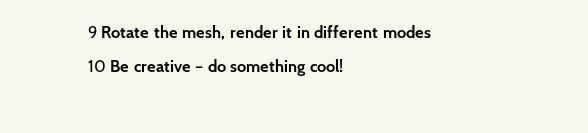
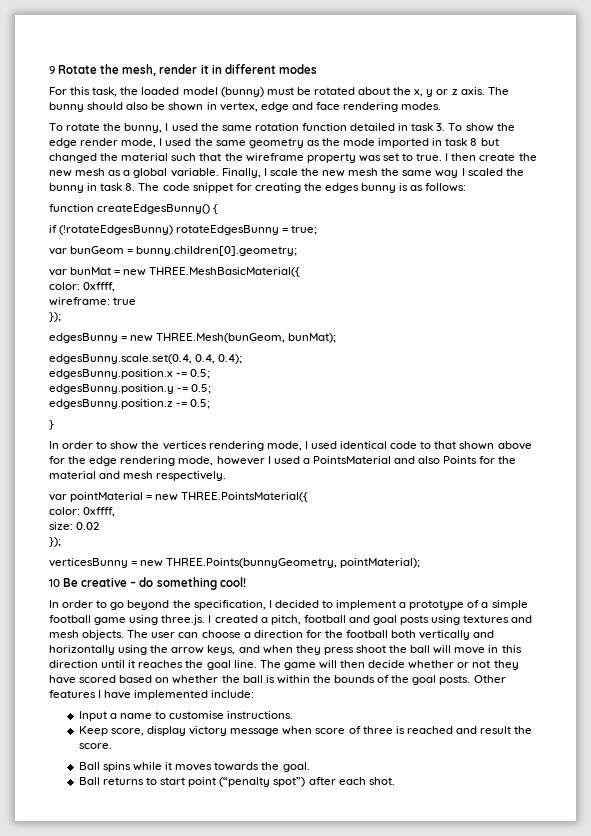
(431, 31) none -> [49,87,509,97] [49,102,442,112] [49,123,515,133] [49,138,499,148] [49,153,537,163] [49,168,524,178] [49,183,467,193] [49,204,219,214] [49,225,318,235] [49,246,298,256] [49,267,301,277] [49,282,116,292] [49,297,137,306] [49,312,61,322] [49,333,337,343] [49,354,243,364] [49,369,211,379] [49,384,212,394] [49,399,211,409] [49,420,54,430] [49,441,532,451] [49,456,517,466] [49,471,227,481] [49,492,309,502] [49,507,116,517] [49,522,100,530] [49,537,61,547] [49,558,421,568] // For this task, the loaded model (bunny) must be rotated about the x, y or z axis. The bunny should also be shown in vertex, edge and face rendering modes. // To rotate the bunny, I used the same rotation function detailed in task 3. To show the edge render mode, I used the same geometry as the mode imported in task 8 but changed the material such that the wireframe property was set to true. I then create the new mesh as a global variable. Finally, I scale the new mesh the same way I scaled the bunny in task 8. The code snippet for creating the edges bunny is as follows: // function createEdgesBunny() { // if (!rotateEdgesBunny) rotateEdgesBunny = true; // var bunGeom = bunny.children[0].geometry; // var bunMat = new THREE.MeshBasicMaterial({ // color: 0xffff, // wireframe: true // }); // edgesBunny = new THREE.Mesh(bunGeom, bunMat); // edgesBunny.scale.set(0.4, 0.4, 0.4); // edgesBunny.position.x -= 0.5; // edgesBunny.position.y -= 0.5; // edgesBunny.position.z -= 0.5; // } // In order to show the vertices rendering mode, I used identical code to that shown above for the edge rendering mode, however I used a PointsMaterial and also Points for the material and mesh respectively. // var pointMaterial = new THREE.PointsMaterial({ // color: 0xffff, // size: 0.02 // }); // verticesBunny = new THREE.Points(bunnyGeometry, pointMaterial);
(343, 65) none -> [49,600,528,610] [49,615,533,625] [49,630,495,640] [49,645,522,655] [49,660,519,670] [49,675,506,685] [49,690,255,700] [78,711,294,721] [78,726,533,736] [78,743,112,749] [78,762,310,772] [78,777,395,787] // In order to go beyond the specification, I decided to implement a prototype of a simple football game using three.js. I created a pitch, football and goal posts using textures and mesh objects. The user can choose a direction for the football both vertically and horizontally using the arrow keys, and when they press shoot the ball will move in this direction until it reaches the goal line. The game will then decide whether or not they have scored based on whether the ball is within the bounds of the goal posts. Other features I have implemented include: // Input a name to customise instructions. // Keep score, display victory message when score of three is reached and result the score. // Ball spins while it moves towards the goal. // Ball returns to start point (“penalty spot”) after each shot.

